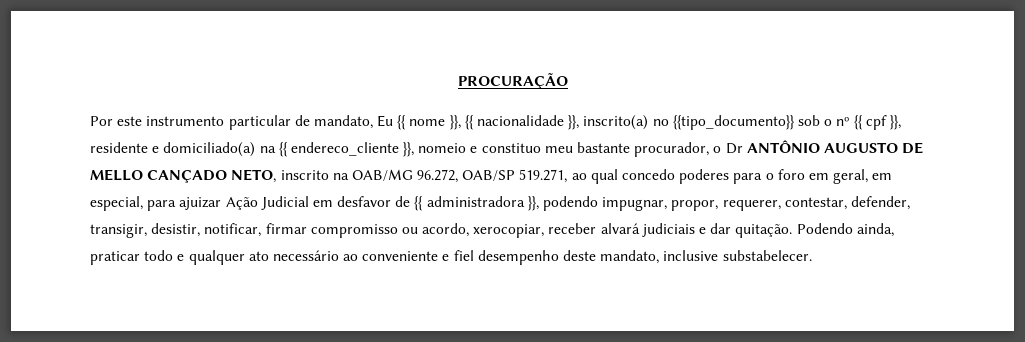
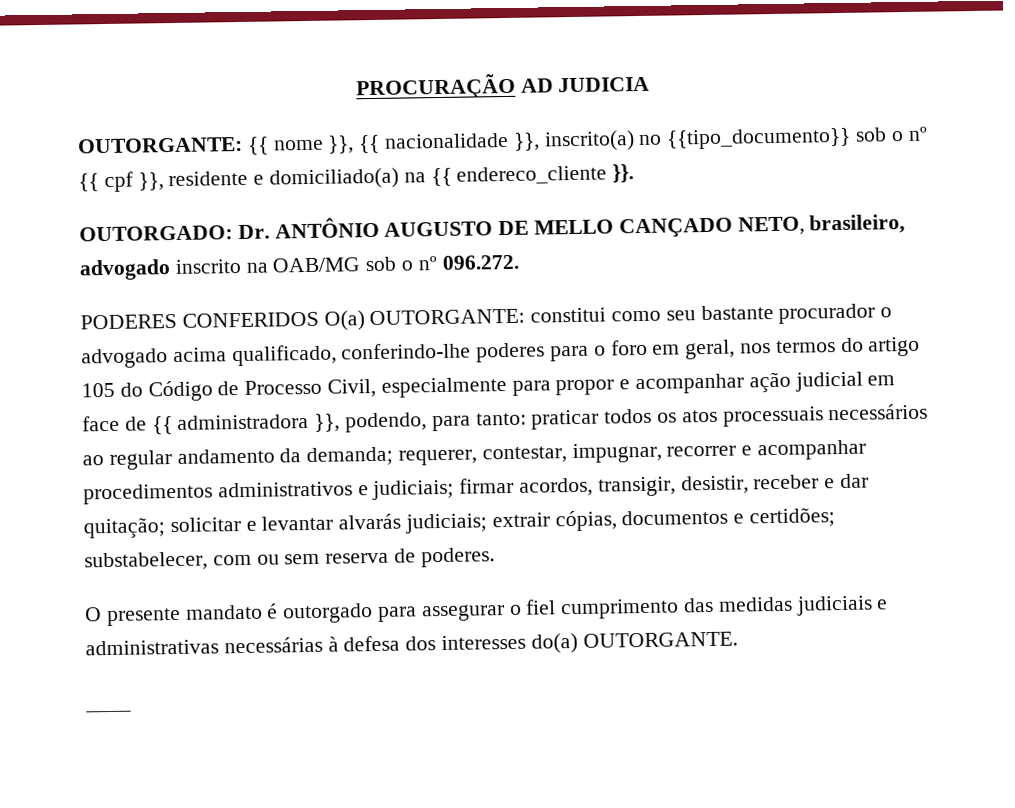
[90,115,394,130] // Por este instrumento particular de mandato, Eu -> [520,76,651,93] [77,136,243,154] AD JUDICIA // OUTORGANTE:
[403,142,743,157] }}, nomeio e constituo meu bastante procurador, o Dr -> [612,164,635,184] [79,224,270,242] }}. // OUTORGADO: Dr.
(277, 176) none -> [809,214,906,235] [79,259,171,281] brasileiro, advogado
[417,169,676,184] 96.272, OAB/SP 519.271, ao qual concedo -> [365,254,519,272] [80,303,893,331] [81,342,472,369] sob o nº 096.272. // PODERES CONFERIDOS O(a) OUTORGANTE: constitui como seu bastante procurador o advogado acima qualificado, conferindo-lhe
[872,173,893,180] [90,196,910,211] [90,223,894,238] [90,250,812,265] em especial, para ajuizar Ação Judicial em desfavor de {{ administradora }}, podendo impugnar, propor, requerer, contestar, defender, transigir, desistir, notificar, firmar compromisso ou acordo, xerocopiar, receber alvará judiciais e dar quitação. Podendo ainda, praticar todo e qualquer ato necessário ao conveniente e fiel desempenho deste mandato, inclusive substabelecer. -> [740,336,921,357] [81,371,896,402] [82,403,929,435] [82,439,867,470] [83,473,870,505] [83,507,836,539] [84,547,495,572] [85,595,889,627] [85,631,738,656] [85,708,131,713] nos termos do artigo 105 do Código de Processo Civil, especialmente para propor e acompanhar ação judicial em face de {{ administradora }}, podendo, para tanto: praticar todos os atos processuais necessários ao regular andamento da demanda; requerer, contestar, impugnar, recorrer e acompanhar procedimentos administrativos e judiciais; firmar acordos, transigir, desistir, receber e dar quitação; solicitar e levantar alvarás judiciais; extrair cópias, documentos e certidões; substabelecer, com ou sem reserva de poderes. // O presente mandato é outorgado para assegurar o fiel cumprimento das medidas judiciais e administrativas necessárias à defesa dos interesses do(a) OUTORGANTE. // ____

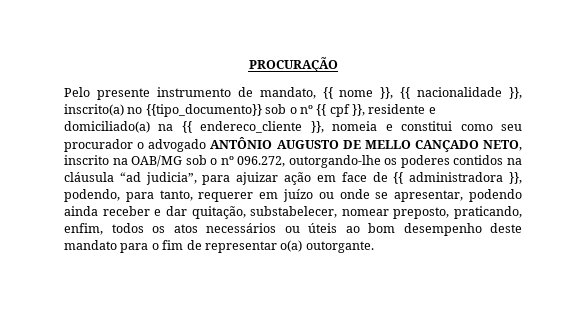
[520,76,651,93] [77,136,243,154] AD JUDICIA // OUTORGANTE: -> [64,87,316,100] // Pelo presente instrumento de mandato,
[612,164,635,184] [79,224,270,242] }}. // OUTORGADO: Dr. -> [310,121,523,133] [64,139,207,152] }}, nomeia e constitui como seu procurador o advogado
[809,214,906,235] [79,259,171,281] brasileiro, advogado -> (522, 145) none
[441,254,519,270] [80,303,893,331] [81,336,921,369] [81,371,863,402] 096.272. // PODERES CONFERIDOS O(a) OUTORGANTE: constitui como seu bastante procurador o advogado acima qualificado, conferindo-lhe poderes para o foro em geral, nos termos do artigo 105 do Código de Processo Civil, especialmente para propor e acompanhar ação judicial -> [237,155,522,168] [64,172,312,185] 096.272, outorgando-lhe os poderes contidos na cláusula “ad judicia”, para ajuizar ação
[475,403,929,430] [82,439,867,470] [83,473,870,505] [83,507,836,539] [84,547,495,572] [85,595,889,627] [85,631,738,656] [85,708,131,713] tanto: praticar todos os atos processuais necessários ao regular andamento da demanda; requerer, contestar, impugnar, recorrer e acompanhar procedimentos administrativos e judiciais; firmar acordos, transigir, desistir, receber e dar quitação; solicitar e levantar alvarás judiciais; extrair cópias, documentos e certidões; substabelecer, com ou sem reserva de poderes. // O presente mandato é outorgado para assegurar o fiel cumprimento das medidas judiciais e administrativas necessárias à defesa dos interesses do(a) OUTORGANTE. // ____ -> [159,189,523,202] [64,206,522,219] [64,223,522,236] [64,240,374,253] tanto, requerer em juízo ou onde se apresentar, podendo ainda receber e dar quitação, substabelecer, nomear preposto, praticando, enfim, todos os atos necessários ou úteis ao bom desempenho deste mandato para o fim de representar o(a) outorgante.

